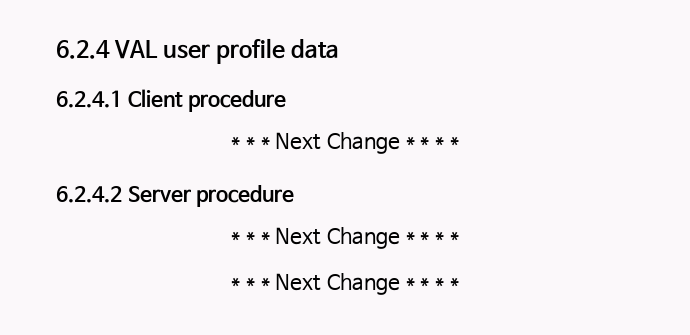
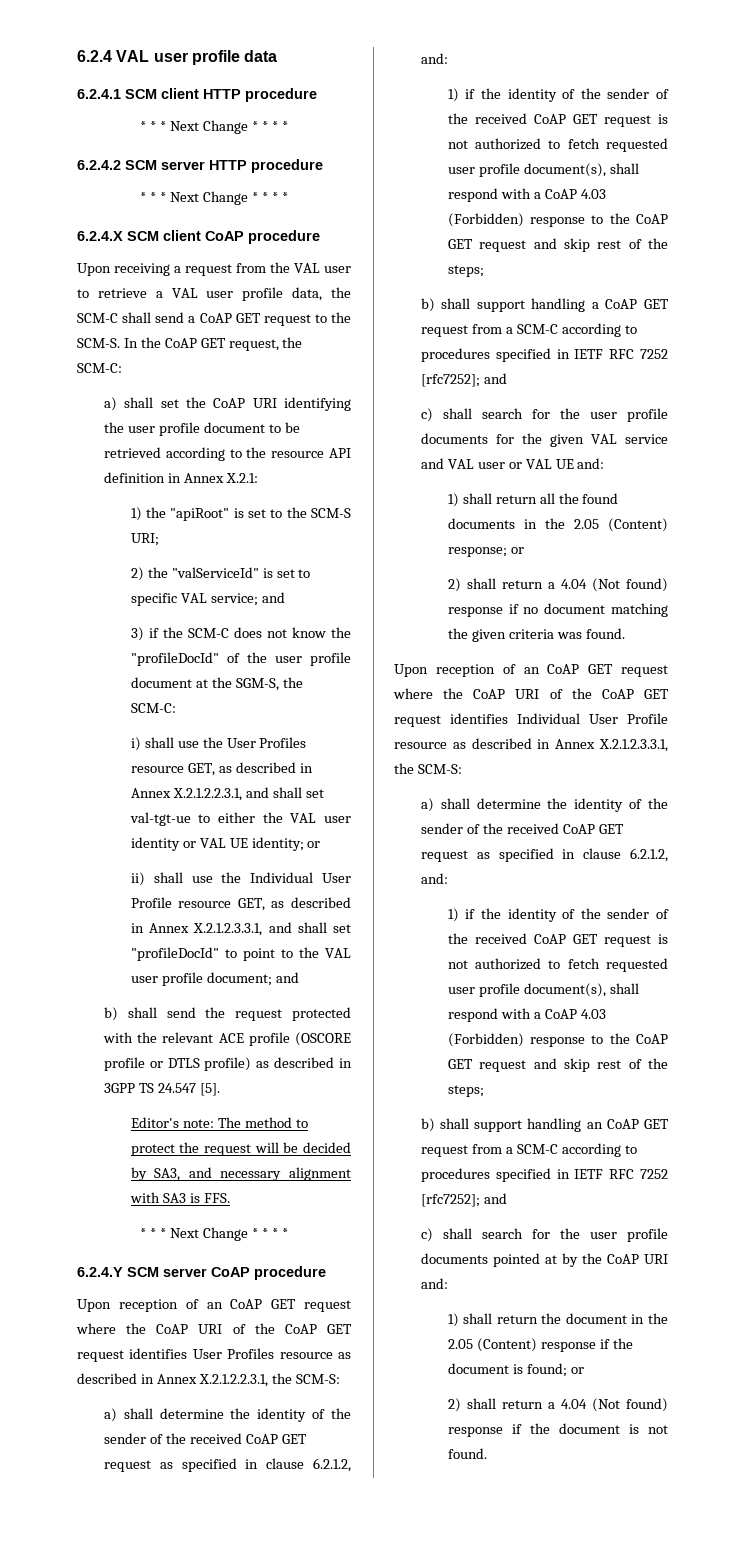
[127,89,183,108] Client -> [125,88,241,99] SCM client HTTP
[127,186,191,203] Server -> [125,160,247,170] SCM server HTTP
[231,273,459,295] // * * * Next Change * * * * -> [77,230,320,244] [77,262,351,276] [77,287,351,301] [77,312,351,326] [77,337,303,351] [77,363,122,373] [103,397,351,411] [103,422,300,436] [103,447,352,461] [103,472,258,483] [130,507,351,521] [130,533,159,546] [130,567,311,581] [130,592,285,606] [130,627,351,641] [130,652,351,666] [130,677,303,691] [130,703,176,713] [130,737,307,751] [130,762,313,776] [130,787,324,801] [129,812,352,826] [130,837,321,851] [130,872,351,886] [130,897,351,911] [130,922,351,936] [130,947,351,961] [130,972,299,986] [103,1007,351,1021] [102,1032,352,1046] [103,1057,353,1071] [103,1083,220,1096] [130,1117,308,1128] [130,1142,351,1156] [130,1167,351,1181] [129,1192,230,1203] [140,1227,288,1241] [77,1266,326,1280] [77,1299,351,1312] [76,1323,352,1334] [77,1348,351,1362] [77,1373,340,1387] [103,1408,352,1422] [103,1433,307,1444] [103,1458,351,1472] [420,53,448,64] [447,88,669,102] [447,113,668,127] [447,138,668,152] [447,163,639,177] [447,188,606,202] [447,213,668,227] [447,238,668,252] [447,265,484,277] [420,298,669,312] [420,323,637,337] [420,348,668,362] [420,373,507,387] [420,408,668,422] [420,433,668,447] [420,458,605,469] [447,493,619,507] [447,518,668,532] [447,547,524,557] [447,578,668,592] [447,603,668,617] [447,628,625,642] [394,664,668,677] [393,688,669,699] [394,713,668,727] [394,738,668,752] [394,763,462,774] [420,798,668,812] [420,823,624,834] [420,848,668,862] [420,873,448,884] [447,908,669,922] [447,933,668,947] [447,958,668,972] [447,983,639,997] [447,1008,606,1022] [447,1033,668,1047] [447,1058,668,1072] [447,1085,484,1097] [420,1118,669,1132] [420,1143,637,1157] [420,1168,668,1182] [420,1193,507,1207] [420,1228,668,1242] [420,1253,668,1267] [420,1278,448,1289] [447,1313,668,1327] [447,1338,633,1352] [447,1363,584,1377] [447,1398,668,1412] [447,1423,668,1437] [447,1448,487,1459] // 6.2.4.X SCM client CoAP procedure // Upon receiving a request from the VAL user to retrieve a VAL user profile data, the SCM-C shall send a CoAP GET request to the SCM-S. In the CoAP GET request, the SCM-C: // a) shall set the CoAP URI identifying the user profile document to be retrieved according to the resource API definition in Annex X.2.1: // 1) the "apiRoot" is set to the SCM-S URI; // 2) the "valServiceId" is set to specific VAL service; and // 3) if the SCM-C does not know the "profileDocId" of the user profile document at the SGM-S, the SCM-C: // i) shall use the User Profiles resource GET, as described in Annex X.2.1.2.2.3.1, and shall set val-tgt-ue to either the VAL user identity or VAL UE identity; or // ii) shall use the Individual User Profile resource GET, as described in Annex X.2.1.2.3.3.1, and shall set "profileDocId" to point to the VAL user profile document; and // b) shall send the request protected with the relevant ACE profile (OSCORE profile or DTLS profile) as described in 3GPP TS 24.547 [5]. // Editor's note: The method to protect the request will be decided by SA3, and necessary alignment with SA3 is FFS. // * * * Next Change * * * * // 6.2.4.Y SCM server CoAP procedure // Upon reception of an CoAP GET request where the CoAP URI of the CoAP GET request identifies User Profiles resource as described in Annex X.2.1.2.2.3.1, the SCM-S: // a) shall determine the identity of the sender of the received CoAP GET request as specified in clause 6.2.1.2, and: // 1) if the identity of the sender of the received CoAP GET request is not authorized to fetch requested user profile document(s), shall respond with a CoAP 4.03 (Forbidden) response to the CoAP GET request and skip rest of the steps; // b) shall support handling a CoAP GET request from a SCM-C according to procedures specified in IETF RFC 7252 [rfc7252]; and // c) shall search for the user profile documents for the given VAL service and VAL user or VAL UE and: // 1) shall return all the found documents in the 2.05 (Content) response; or // 2) shall return a 4.04 (Not found) response if no document matching the given criteria was found. // Upon reception of an CoAP GET request where the CoAP URI of the CoAP GET request identifies Individual User Profile resource as described in Annex X.2.1.2.3.3.1, the SCM-S: // a) shall determine the identity of the sender of the received CoAP GET request as specified in clause 6.2.1.2, and: // 1) if the identity of the sender of the received CoAP GET request is not authorized to fetch requested user profile document(s), shall respond with a CoAP 4.03 (Forbidden) response to the CoAP GET request and skip rest of the steps; // b) shall support handling an CoAP GET request from a SCM-C according to procedures specified in IETF RFC 7252 [rfc7252]; and // c) shall search for the user profile documents pointed at by the CoAP URI and: // 1) shall return the document in the 2.05 (Content) response if the document is found; or // 2) shall return a 4.04 (Not found) response if the document is not found.

